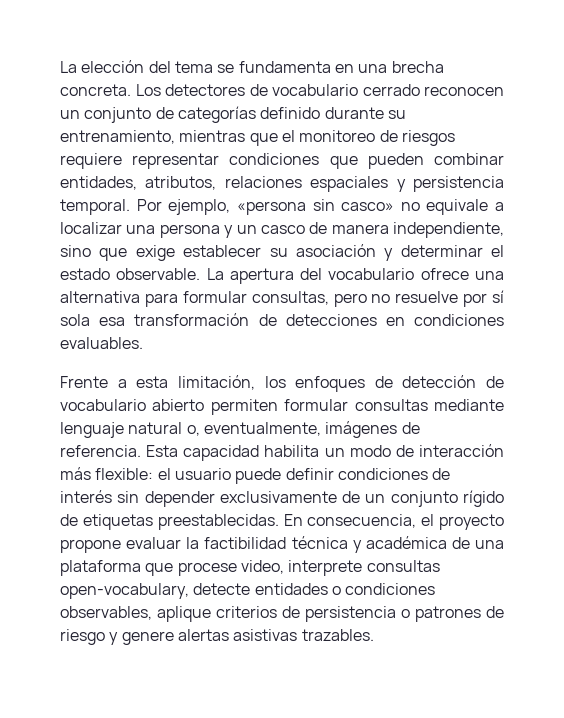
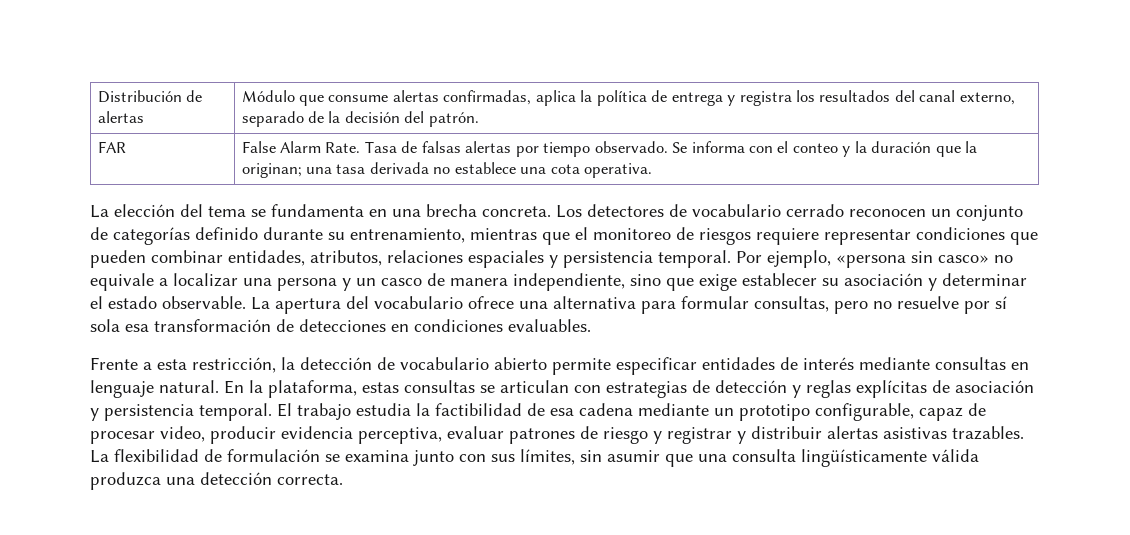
(60, 67) none -> [97,90,202,103] [97,111,144,123] [241,90,1015,106] [241,111,479,127] [97,141,126,153] [241,141,978,157] [241,162,653,178] Distribución de alertas | Módulo que consume alertas confirmadas, aplica la política de entrega y registra los resultados del canal externo, separado de la decisión del patrón. // FAR | False Alarm Rate. Tasa de falsas alertas por tiempo observado. Se informa con el conteo y la duración que la originan; una tasa derivada no establece una cota operativa. //
[177,375,504,392] [60,399,505,415] [60,421,420,438] [60,444,505,461] [60,467,451,484] [60,490,504,507] [60,514,504,530] [60,536,504,553] [60,560,440,576] [60,583,436,599] [60,606,504,622] [60,629,374,645] limitación, los enfoques de detección de vocabulario abierto permiten formular consultas mediante lenguaje natural o, eventualmente, imágenes de referencia. Esta capacidad habilita un modo de interacción más flexible: el usuario puede definir condiciones de interés sin depender exclusivamente de un conjunto rígido de etiquetas preestablecidas. En consecuencia, el proyecto propone evaluar la factibilidad técnica y académica de una plataforma que procese video, interprete consultas open-vocabulary, detecte entidades o condiciones observables, aplique criterios de persistencia o patrones de riesgo y genere alertas asistivas trazables. -> [192,357,1029,375] [90,380,1034,398] [90,403,986,421] [90,426,1024,444] [90,449,979,467] [90,472,343,490] restricción, la detección de vocabulario abierto permite especificar entidades de interés mediante consultas en lenguaje natural. En la plataforma, estas consultas se articulan con estrategias de detección y reglas explícitas de asociación y persistencia temporal. El trabajo estudia la factibilidad de esa cadena mediante un prototipo configurable, capaz de procesar video, producir evidencia perceptiva, evaluar patrones de riesgo y registrar y distribuir alertas asistivas trazables. La flexibilidad de formulación se examina junto con sus límites, sin asumir que una consulta lingüísticamente válida produzca una detección correcta.

